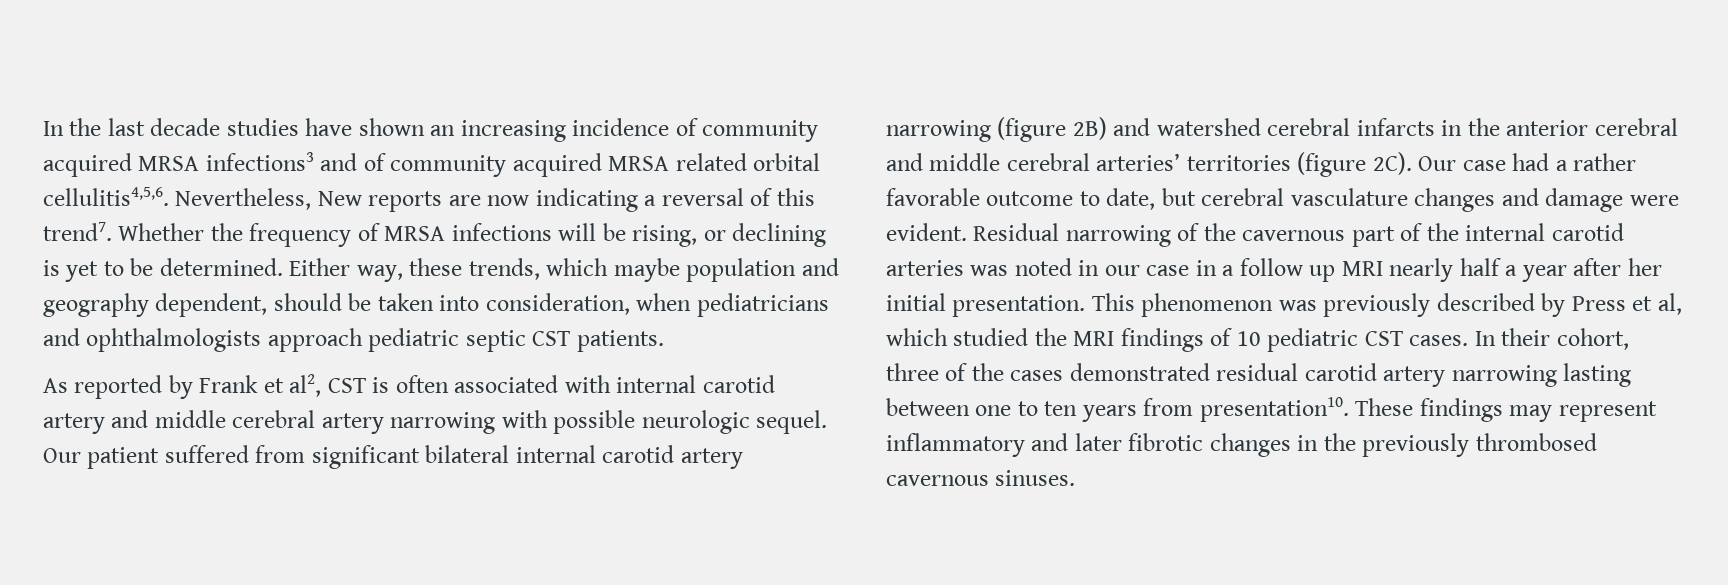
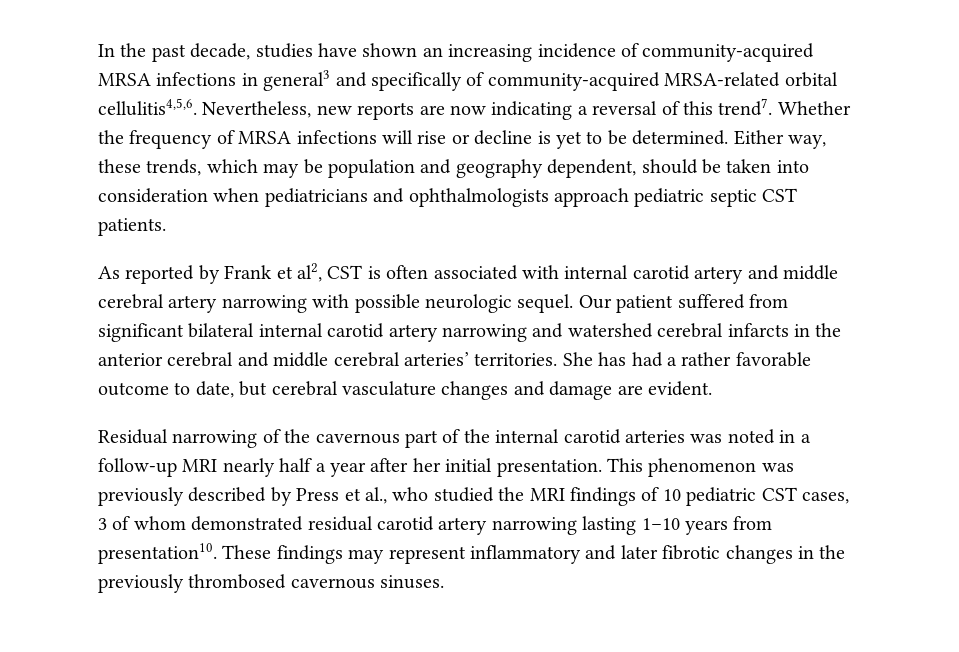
[107,118,221,136] last decade -> [151,43,251,62] past decade,
[702,120,819,142] [43,152,747,177] community acquired MRSA infections3 and of community acquired MRSA related -> [642,43,815,62] [98,70,781,91] community-acquired MRSA infections in general3 and specifically of community-acquired MRSA-related
[317,191,362,206] New -> [316,105,352,115] new
[602,223,827,247] be rising, or declining -> [417,130,533,145] rise or decline
[613,258,680,282] maybe -> [263,159,323,178] may be
[485,293,630,315] consideration, -> [98,188,208,203] consideration
[997,117,1107,142] (figure 2B) -> (527, 333) none
[1186,152,1506,177] territories (figure 2C). Our case -> [474,352,627,366] territories. She has
[1629,195,1679,206] were -> [617,385,643,395] are
(967, 232) none -> (712, 388) //
[1104,258,1336,282] our case in a follow up -> [800,434,811,443] [98,458,177,477] a follow-up
[1657,293,1682,315] [886,328,948,346] al, which -> [365,487,429,504] al., who
[1409,328,1629,350] [886,363,1064,381] cases. In their cohort, three of the cases -> [801,492,849,504] [98,516,186,530] cases, 3 of whom
[886,398,1078,416] between one to ten -> [641,518,680,530] 1–10

